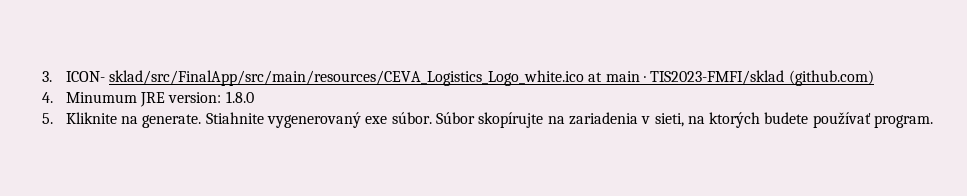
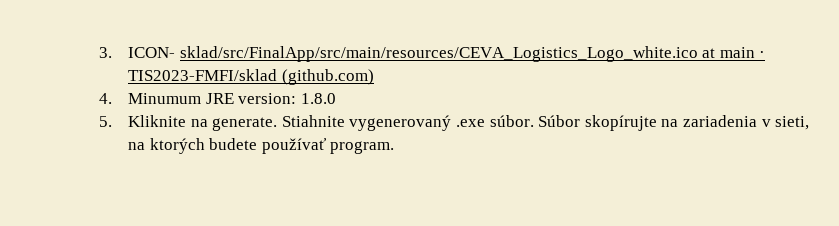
[365,116,388,124] exe -> [455,119,485,127] .exe

